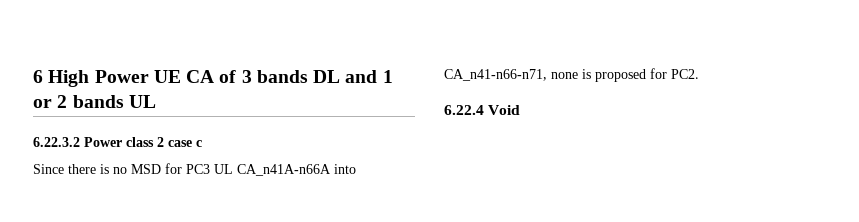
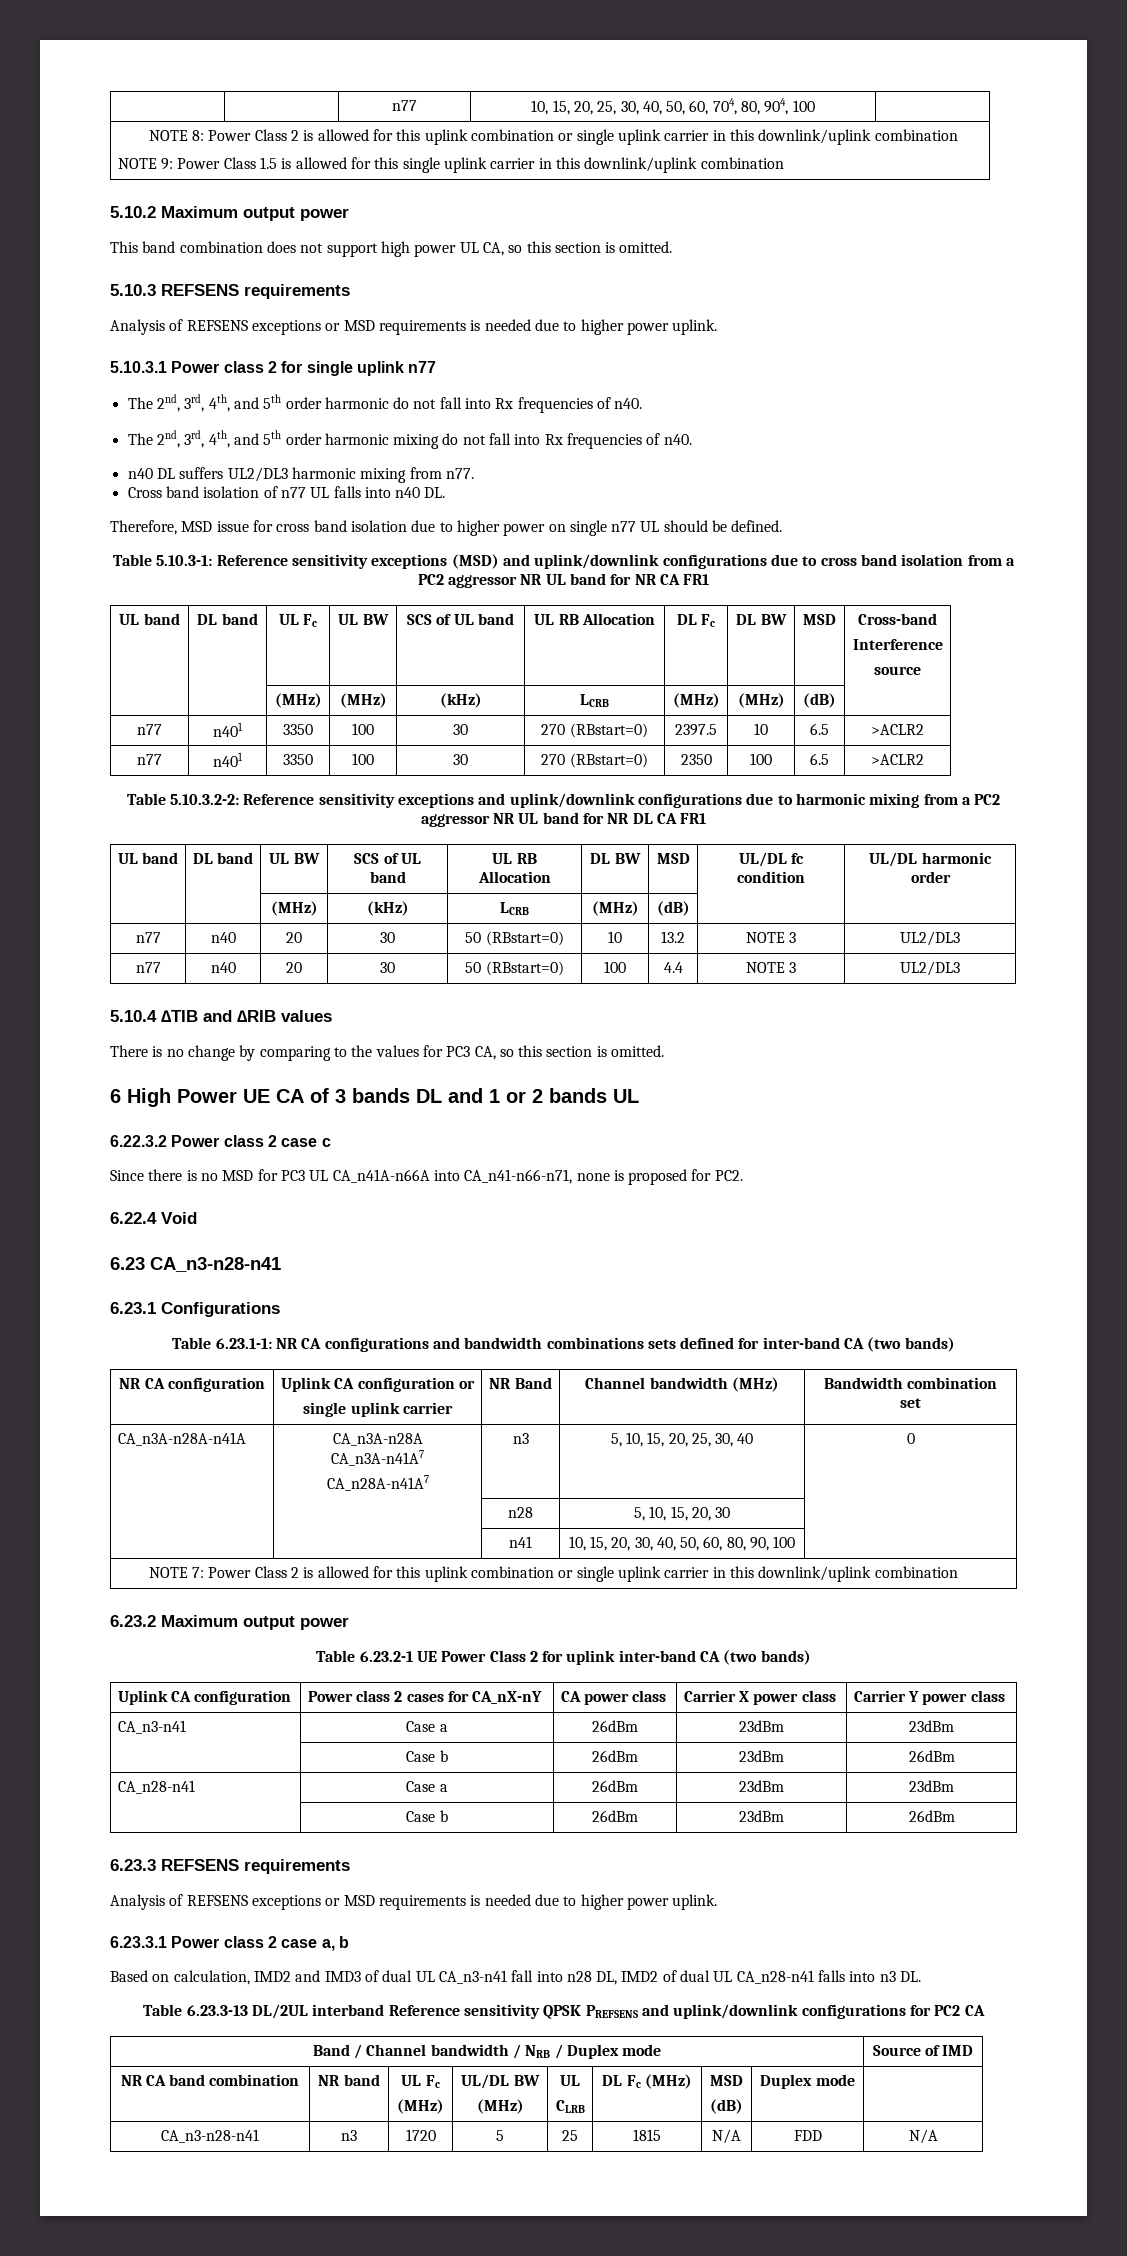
(33, 76) none -> [392,100,417,111] [531,98,815,115] [148,129,958,145] [117,157,784,173] [110,206,349,221] [110,241,673,257] [110,284,350,299] [110,319,718,335] [110,361,437,376] [127,394,643,413] [127,430,692,449] [127,467,474,483] [127,486,446,498] [110,520,783,536] [113,554,1015,569] [417,573,710,588] [119,613,180,625] [197,613,258,625] [278,614,318,627] [338,614,389,625] [407,613,514,625] [534,613,655,625] [676,614,716,627] [736,614,787,625] [803,614,836,625] [858,613,937,625] [852,639,943,650] [874,666,921,675] [274,693,322,708] [339,693,387,708] [439,693,482,708] [580,694,609,707] [672,693,720,708] [737,693,785,708] [803,693,836,708] [137,724,162,735] [213,722,243,737] [283,724,313,735] [352,723,374,735] [453,724,468,735] [541,723,648,738] [675,724,717,736] [754,723,768,735] [810,723,829,735] [871,724,924,735] [137,754,162,765] [213,752,243,767] [283,754,313,765] [352,753,374,765] [453,754,468,765] [541,753,648,768] [680,754,712,765] [750,753,772,765] [810,753,829,765] [871,754,924,765] [126,793,1001,808] [420,812,707,827] [117,852,179,864] [192,852,254,864] [269,853,320,864] [354,853,421,864] [369,871,406,883] [492,853,537,864] [477,871,551,883] [590,853,641,864] [656,853,690,864] [738,852,805,867] [737,871,805,883] [869,852,992,867] [910,871,951,883] [270,901,318,916] [366,901,409,916] [500,902,529,915] [591,901,639,916] [656,901,690,916] [135,932,161,943] [210,932,236,943] [286,932,302,943] [380,932,395,943] [465,931,564,946] [608,931,622,943] [661,931,685,943] [745,932,797,943] [900,931,960,946] [135,962,161,973] [210,962,236,973] [286,962,302,973] [380,962,395,973] [465,961,564,976] [604,961,626,973] [663,962,683,973] [745,962,797,973] [900,961,960,976] [110,1010,332,1022] [110,1045,665,1061] | | n77 | 10, 15, 20, 25, 30, 40, 50, 60, 704, 80, 904, 100 | // NOTE 8: Power Class 2 is allowed for this uplink combination or single uplink carrier in this downlink/uplink combination // NOTE 9: Power Class 1.5 is allowed for this single uplink carrier in this downlink/uplink combination // 5.10.2 Maximum output power // This band combination does not support high power UL CA, so this section is omitted. // 5.10.3 REFSENS requirements // Analysis of REFSENS exceptions or MSD requirements is needed due to higher power uplink. // 5.10.3.1 Power class 2 for single uplink n77 // The 2nd, 3rd, 4th, and 5th order harmonic do not fall into Rx frequencies of n40. // The 2nd, 3rd, 4th, and 5th order harmonic mixing do not fall into Rx frequencies of n40. // n40 DL suffers UL2/DL3 harmonic mixing from n77. // Cross band isolation of n77 UL falls into n40 DL. // Therefore, MSD issue for cross band isolation due to higher power on single n77 UL should be defined. // Table 5.10.3-1: Reference sensitivity exceptions (MSD) and uplink/downlink configurations due to cross band isolation from a PC2 aggressor NR UL band for NR CA FR1 // UL band | DL band | UL Fc | UL BW | SCS of UL band | UL RB Allocation | DL Fc | DL BW | MSD | Cross-band // Interference // source // | | (MHz) | (MHz) | (kHz) | LCRB | (MHz) | (MHz) | (dB) | // n77 | n401 | 3350 | 100 | 30 | 270 (RBstart=0) | 2397.5 | 10 | 6.5 | >ACLR2 // n77 | n401 | 3350 | 100 | 30 | 270 (RBstart=0) | 2350 | 100 | 6.5 | >ACLR2 // Table 5.10.3.2-2: Reference sensitivity exceptions and uplink/downlink configurations due to harmonic mixing from a PC2 aggressor NR UL band for NR DL CA FR1 // UL band | DL band | UL BW | SCS of UL band | UL RB Allocation | DL BW | MSD | UL/DL fc condition | UL/DL harmonic order // | | (MHz) | (kHz) | LCRB | (MHz) | (dB) | | // n77 | n40 | 20 | 30 | 50 (RBstart=0) | 10 | 13.2 | NOTE 3 | UL2/DL3 // n77 | n40 | 20 | 30 | 50 (RBstart=0) | 100 | 4.4 | NOTE 3 | UL2/DL3 // 5.10.4 ∆TIB and ∆RIB values // There is no change by comparing to the values for PC3 CA, so this section is omitted. //
(521, 110) none -> [110,1257,281,1272] [110,1302,280,1317] [172,1337,955,1352] [119,1377,265,1392] [281,1377,475,1392] [303,1402,453,1417] [489,1377,552,1389] [585,1377,779,1392] [823,1377,998,1389] [900,1398,921,1408] [117,1432,246,1446] [332,1433,423,1446] [331,1450,424,1466] [326,1475,429,1491] [512,1433,529,1444] [610,1432,754,1447] [906,1433,915,1444] [508,1507,533,1518] [633,1506,731,1521] [509,1536,532,1548] [568,1536,796,1551] [148,1566,958,1582] [110,1615,349,1630] [316,1650,811,1665] [117,1690,292,1705] [307,1690,543,1704] [560,1690,667,1705] [683,1690,836,1705] [853,1690,1005,1705] [117,1720,186,1734] [406,1721,448,1732] [592,1720,638,1732] [739,1720,784,1732] [909,1720,954,1732] [406,1750,448,1762] [592,1750,638,1762] [739,1750,784,1762] [908,1750,955,1762] [117,1780,195,1794] [406,1781,448,1792] [592,1780,638,1792] [739,1780,784,1792] [909,1780,954,1792] [406,1810,448,1822] [592,1810,638,1822] [739,1810,784,1822] [908,1810,955,1822] [110,1859,350,1874] [110,1894,718,1910] [110,1936,349,1951] [110,1970,922,1985] [143,2004,985,2019] [312,2044,662,2059] [872,2045,974,2056] [120,2074,300,2086] [318,2074,380,2086] [401,2075,440,2088] [397,2099,444,2114] [461,2074,540,2089] [476,2099,524,2114] [560,2075,580,2086] [555,2100,585,2113] [602,2074,692,2089] [710,2075,743,2086] [710,2099,743,2114] [760,2074,855,2089] [161,2129,259,2143] [341,2130,357,2141] [405,2129,436,2141] [496,2130,504,2141] [562,2130,578,2141] [633,2129,661,2141] [712,2129,741,2144] [793,2130,822,2141] [908,2129,938,2144] // 6.23 CA_n3-n28-n41 // 6.23.1 Configurations // Table 6.23.1-1: NR CA configurations and bandwidth combinations sets defined for inter-band CA (two bands) // NR CA configuration | Uplink CA configuration or // single uplink carrier | NR Band | Channel bandwidth (MHz) | Bandwidth combination set // CA_n3A-n28A-n41A | CA_n3A-n28A // CA_n3A-n41A7 // CA_n28A-n41A7 | n3 | 5, 10, 15, 20, 25, 30, 40 | 0 // | | n28 | 5, 10, 15, 20, 30 | // | | n41 | 10, 15, 20, 30, 40, 50, 60, 80, 90, 100 | // NOTE 7: Power Class 2 is allowed for this uplink combination or single uplink carrier in this downlink/uplink combination // 6.23.2 Maximum output power // Table 6.23.2-1 UE Power Class 2 for uplink inter-band CA (two bands) // Uplink CA configuration | Power class 2 cases for CA_nX-nY | CA power class | Carrier X power class | Carrier Y power class // CA_n3-n41 | Case a | 26dBm | 23dBm | 23dBm // | Case b | 26dBm | 23dBm | 26dBm // CA_n28-n41 | Case a | 26dBm | 23dBm | 23dBm // | Case b | 26dBm | 23dBm | 26dBm // 6.23.3 REFSENS requirements // Analysis of REFSENS exceptions or MSD requirements is needed due to higher power uplink. // 6.23.3.1 Power class 2 case a, b // Based on calculation, IMD2 and IMD3 of dual UL CA_n3-n41 fall into n28 DL, IMD2 of dual UL CA_n28-n41 falls into n3 DL. // Table 6.23.3-13 DL/2UL interband Reference sensitivity QPSK PREFSENS and uplink/downlink configurations for PC2 CA // Band / Channel bandwidth / NRB / Duplex mode | Source of IMD // NR CA band combination | NR band | UL Fc // (MHz) | UL/DL BW // (MHz) | UL // CLRB | DL Fc (MHz) | MSD // (dB) | Duplex mode | // CA_n3-n28-n41 | n3 | 1720 | 5 | 25 | 1815 | N/A | FDD | N/A

